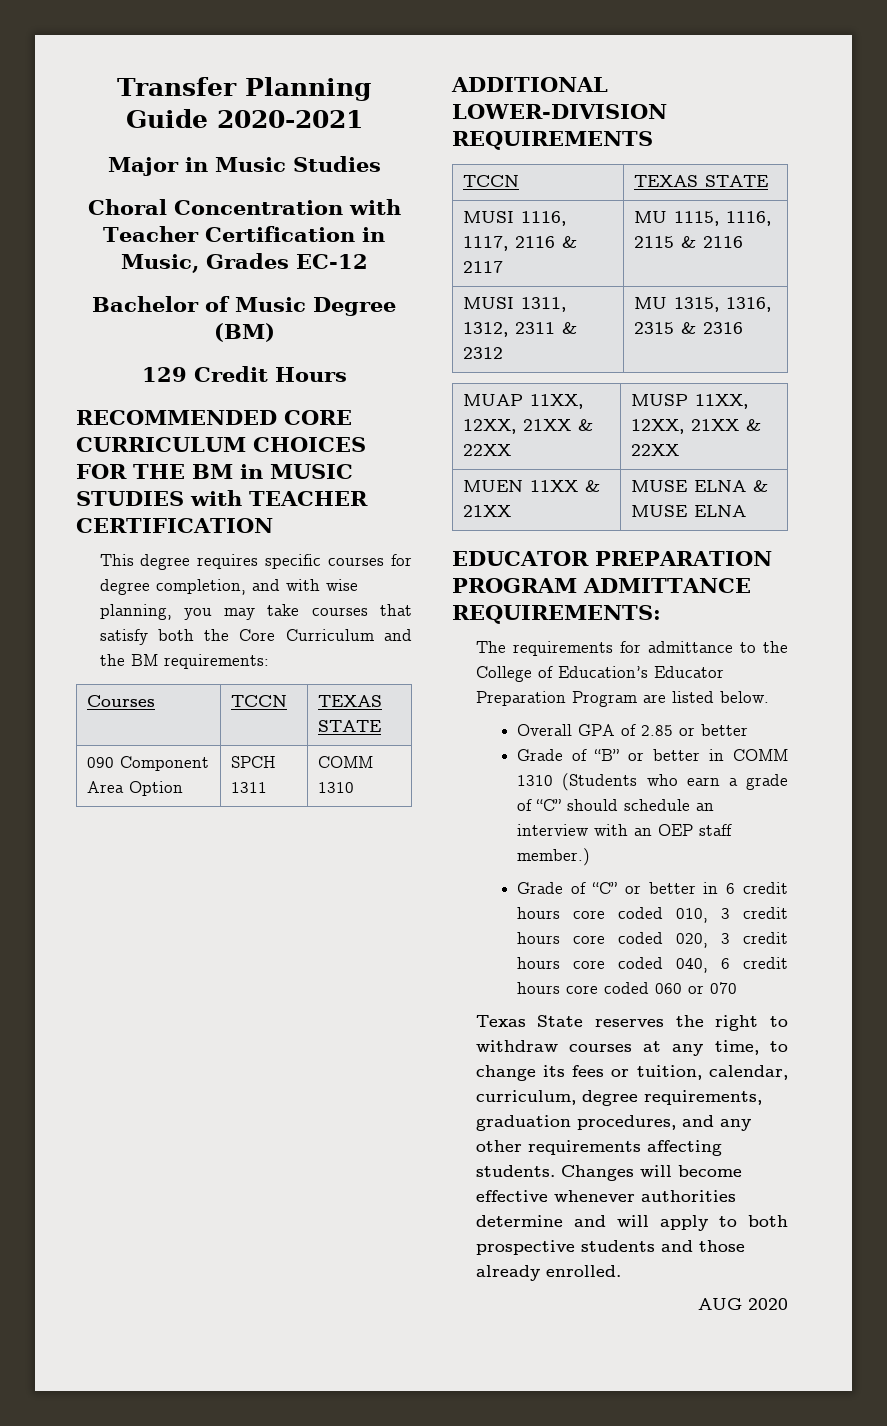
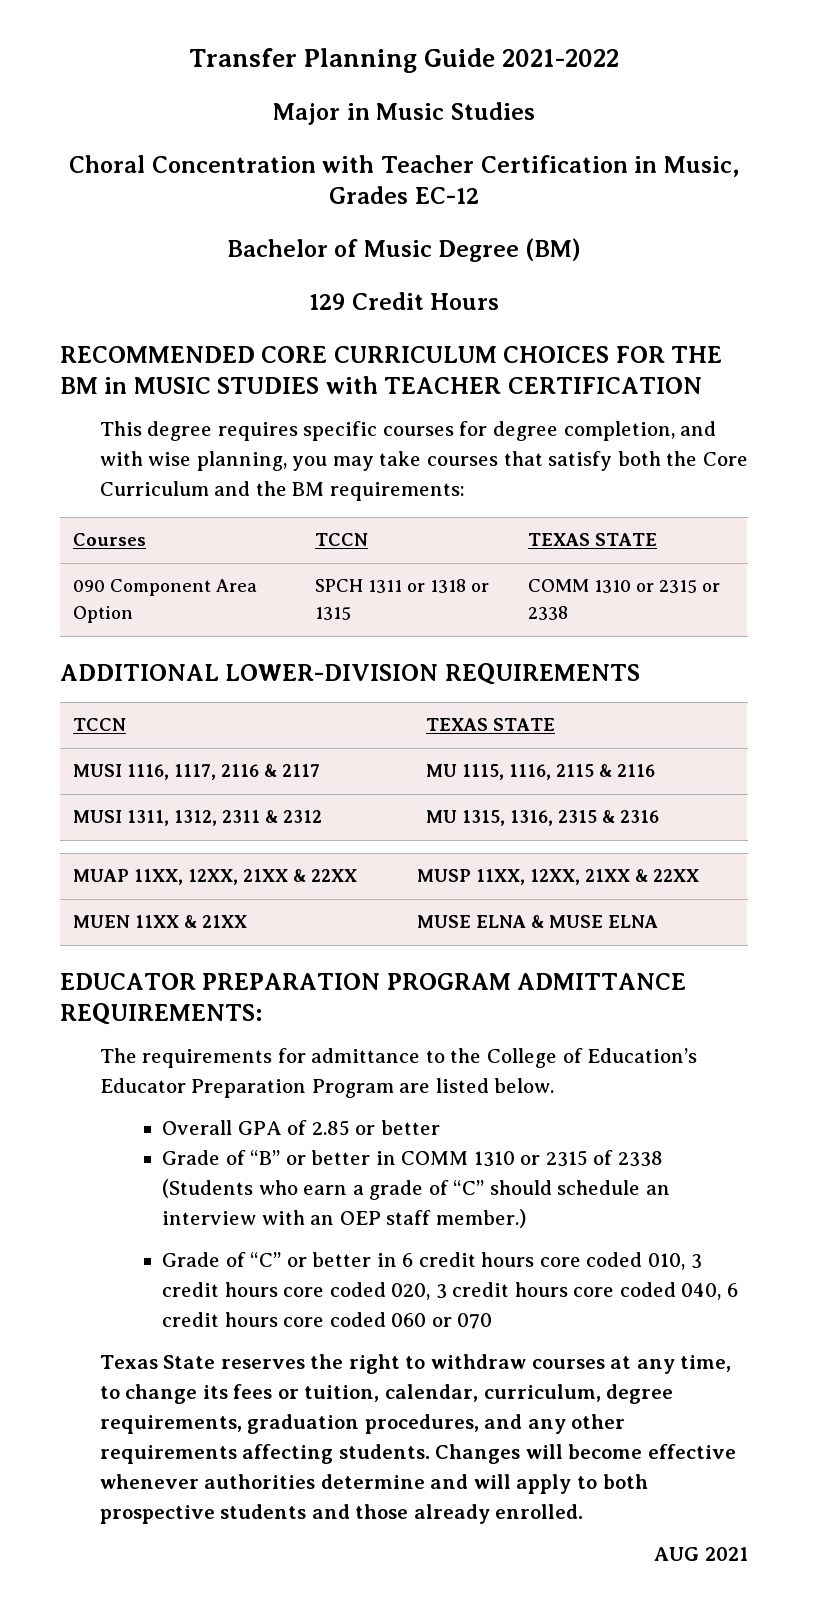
[216,110,363,128] 2020-2021 -> [502,49,620,67] 2021-2022
[318,756,374,768] [318,782,355,793] | COMM 1310 -> [407,579,490,593] [315,607,352,620] [528,579,721,593] [528,606,569,620] or 1318 or 1315 | COMM 1310 or 2315 or 2338
(554, 780) none -> [520,1150,663,1167] or 2315 of 2338
[748,1298,788,1310] 2020 -> [705,1547,748,1561] 2021

